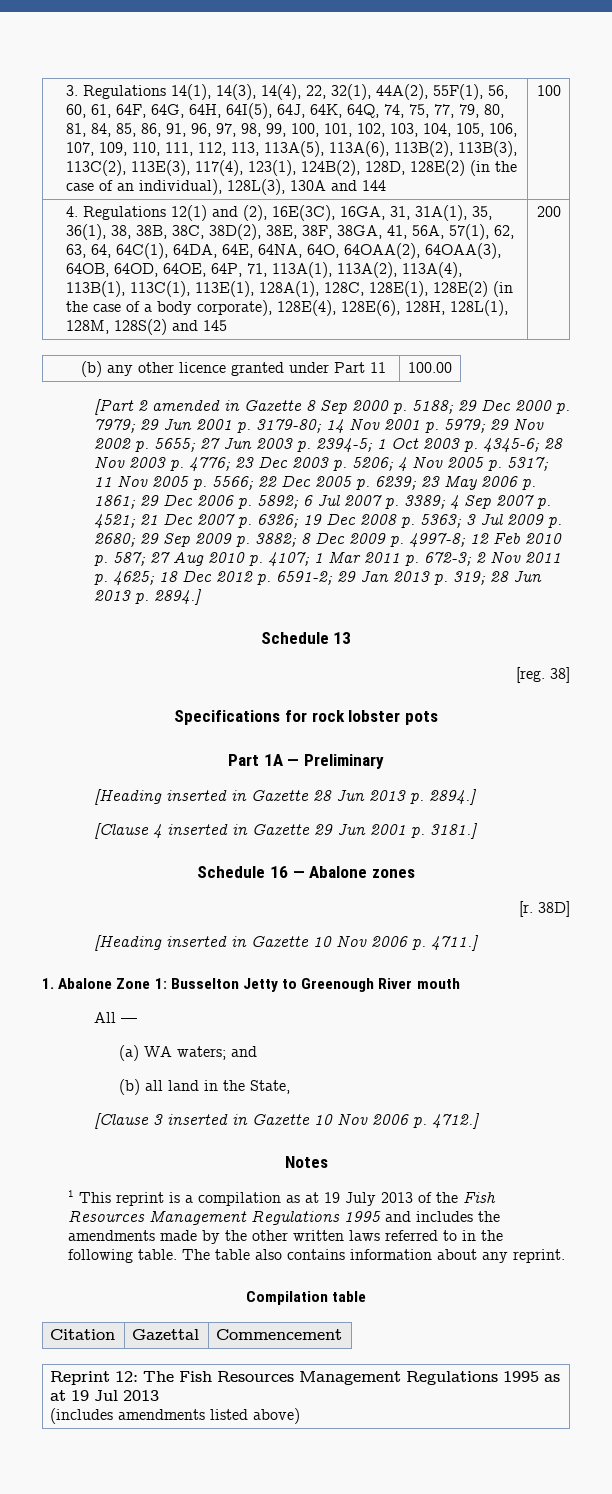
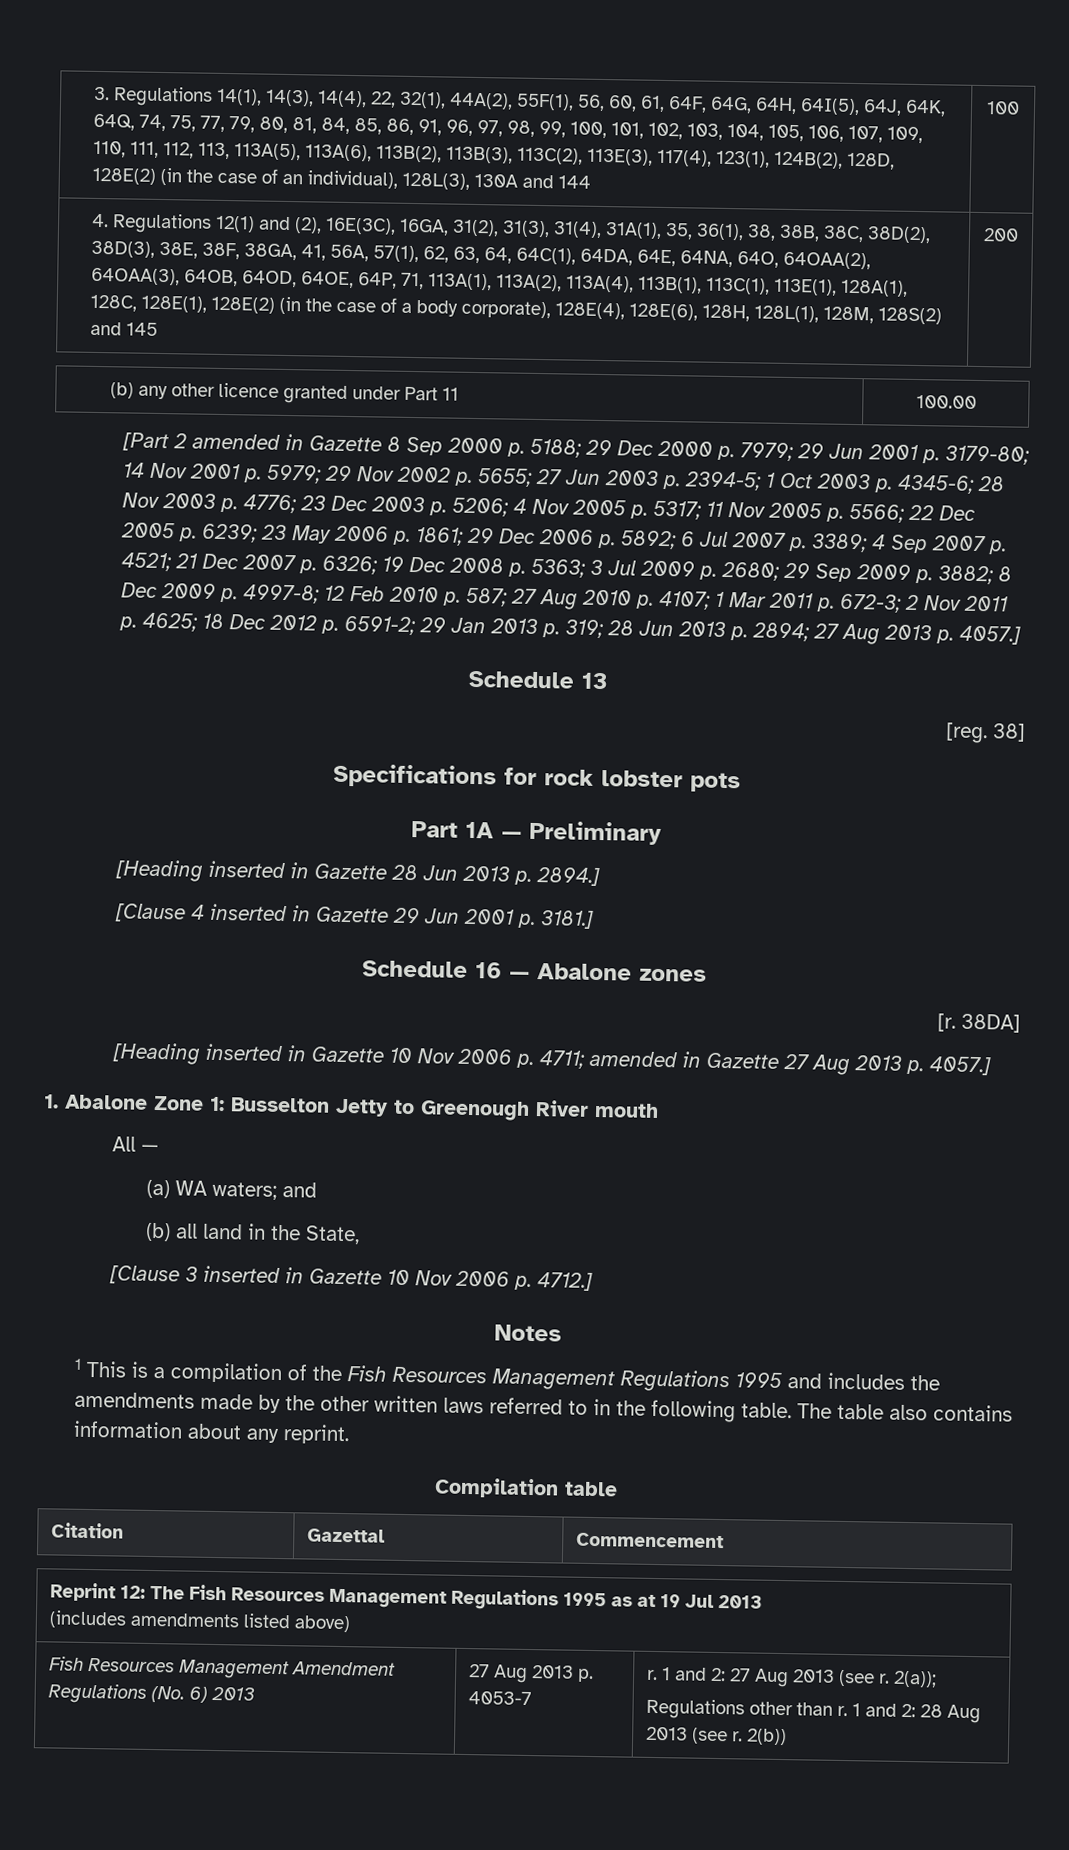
[389,206,410,220] 31, -> [452,219,603,238] 31(2), 31(3), 31(4),
(261, 232) none -> [91,240,156,258] 38D(3),
[153,589,202,605] 2894.] -> [752,622,1022,645] 2894; 27 Aug 2013 p. 4057.]
[538,901,570,917] 38D] -> [961,1013,1021,1033] 38DA]
[430,935,479,951] 4711.] -> [539,1050,992,1076] 4711; amended in Gazette 27 Aug 2013 p. 4057.]
[115,1192,164,1206] reprint -> (127, 1369) none
[285,1192,413,1206] as at 19 July 2013 -> (282, 1373) none
(301, 1416) none -> [48,1656,396,1680] [47,1683,255,1704] [468,1664,594,1683] [467,1691,532,1706] [646,1667,937,1688] [645,1698,981,1724] [645,1726,787,1746] // Fish Resources Management Amendment Regulations (No. 6) 2013 | 27 Aug 2013 p. 4053-7 | r. 1 and 2: 27 Aug 2013 (see r. 2(a)); // Regulations other than r. 1 and 2: 28 Aug 2013 (see r. 2(b))

